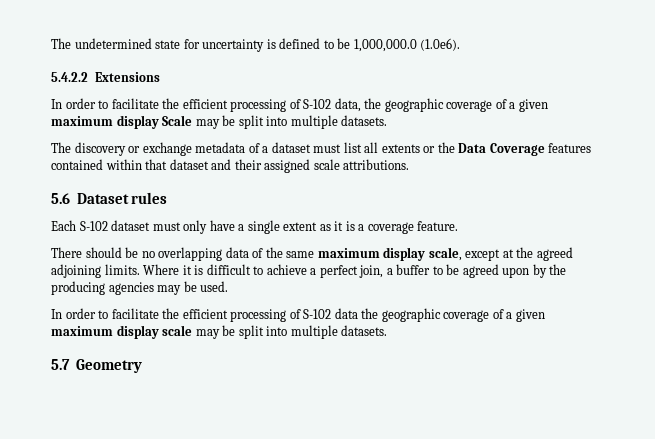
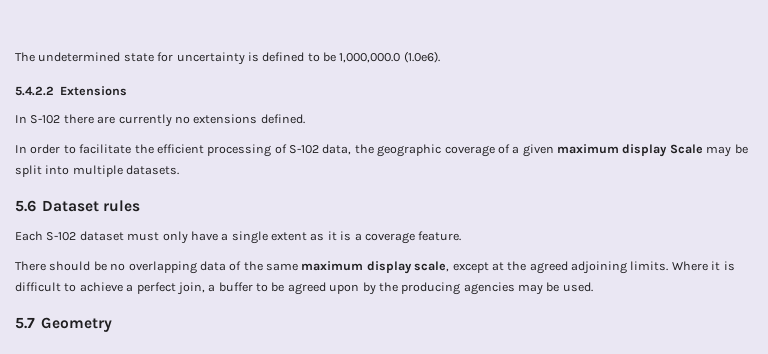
(160, 77) none -> [15,114,305,127] // In S-102 there are currently no extensions defined.
[51,142,592,156] [51,159,410,173] // The discovery or exchange metadata of a dataset must list all extents or the Data Coverage features contained within that dataset and their assigned scale attributions. -> (180, 170) none
[51,308,545,322] [51,325,388,339] // In order to facilitate the efficient processing of S-102 data the geographic coverage of a given maximum display scale may be split into multiple datasets. -> (593, 287) none

